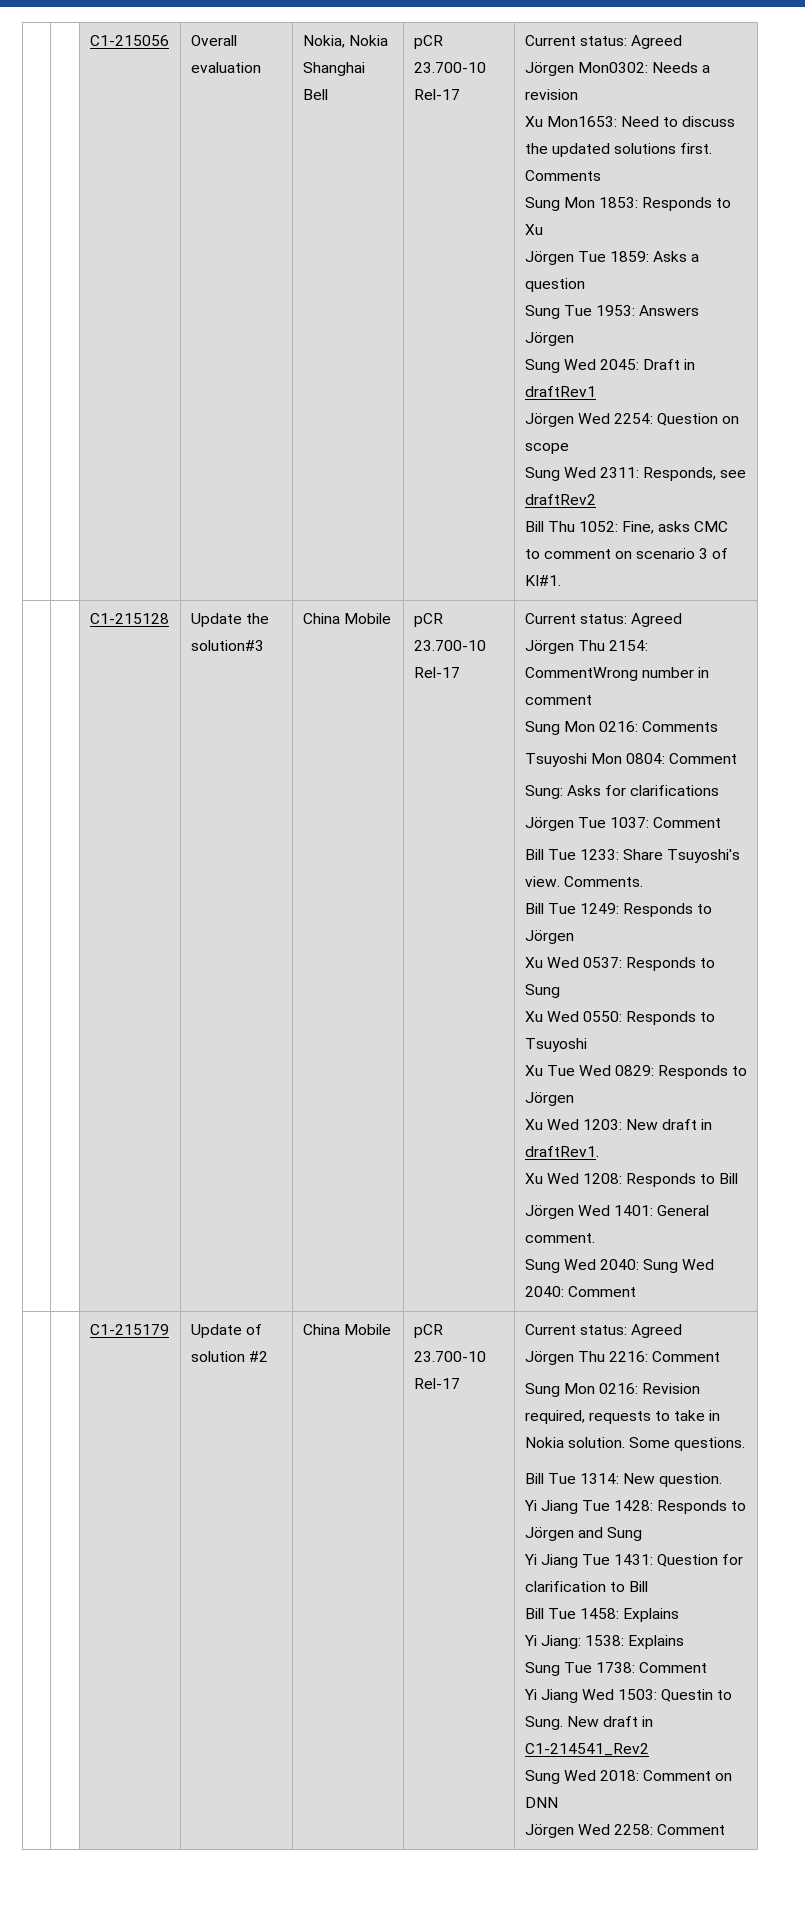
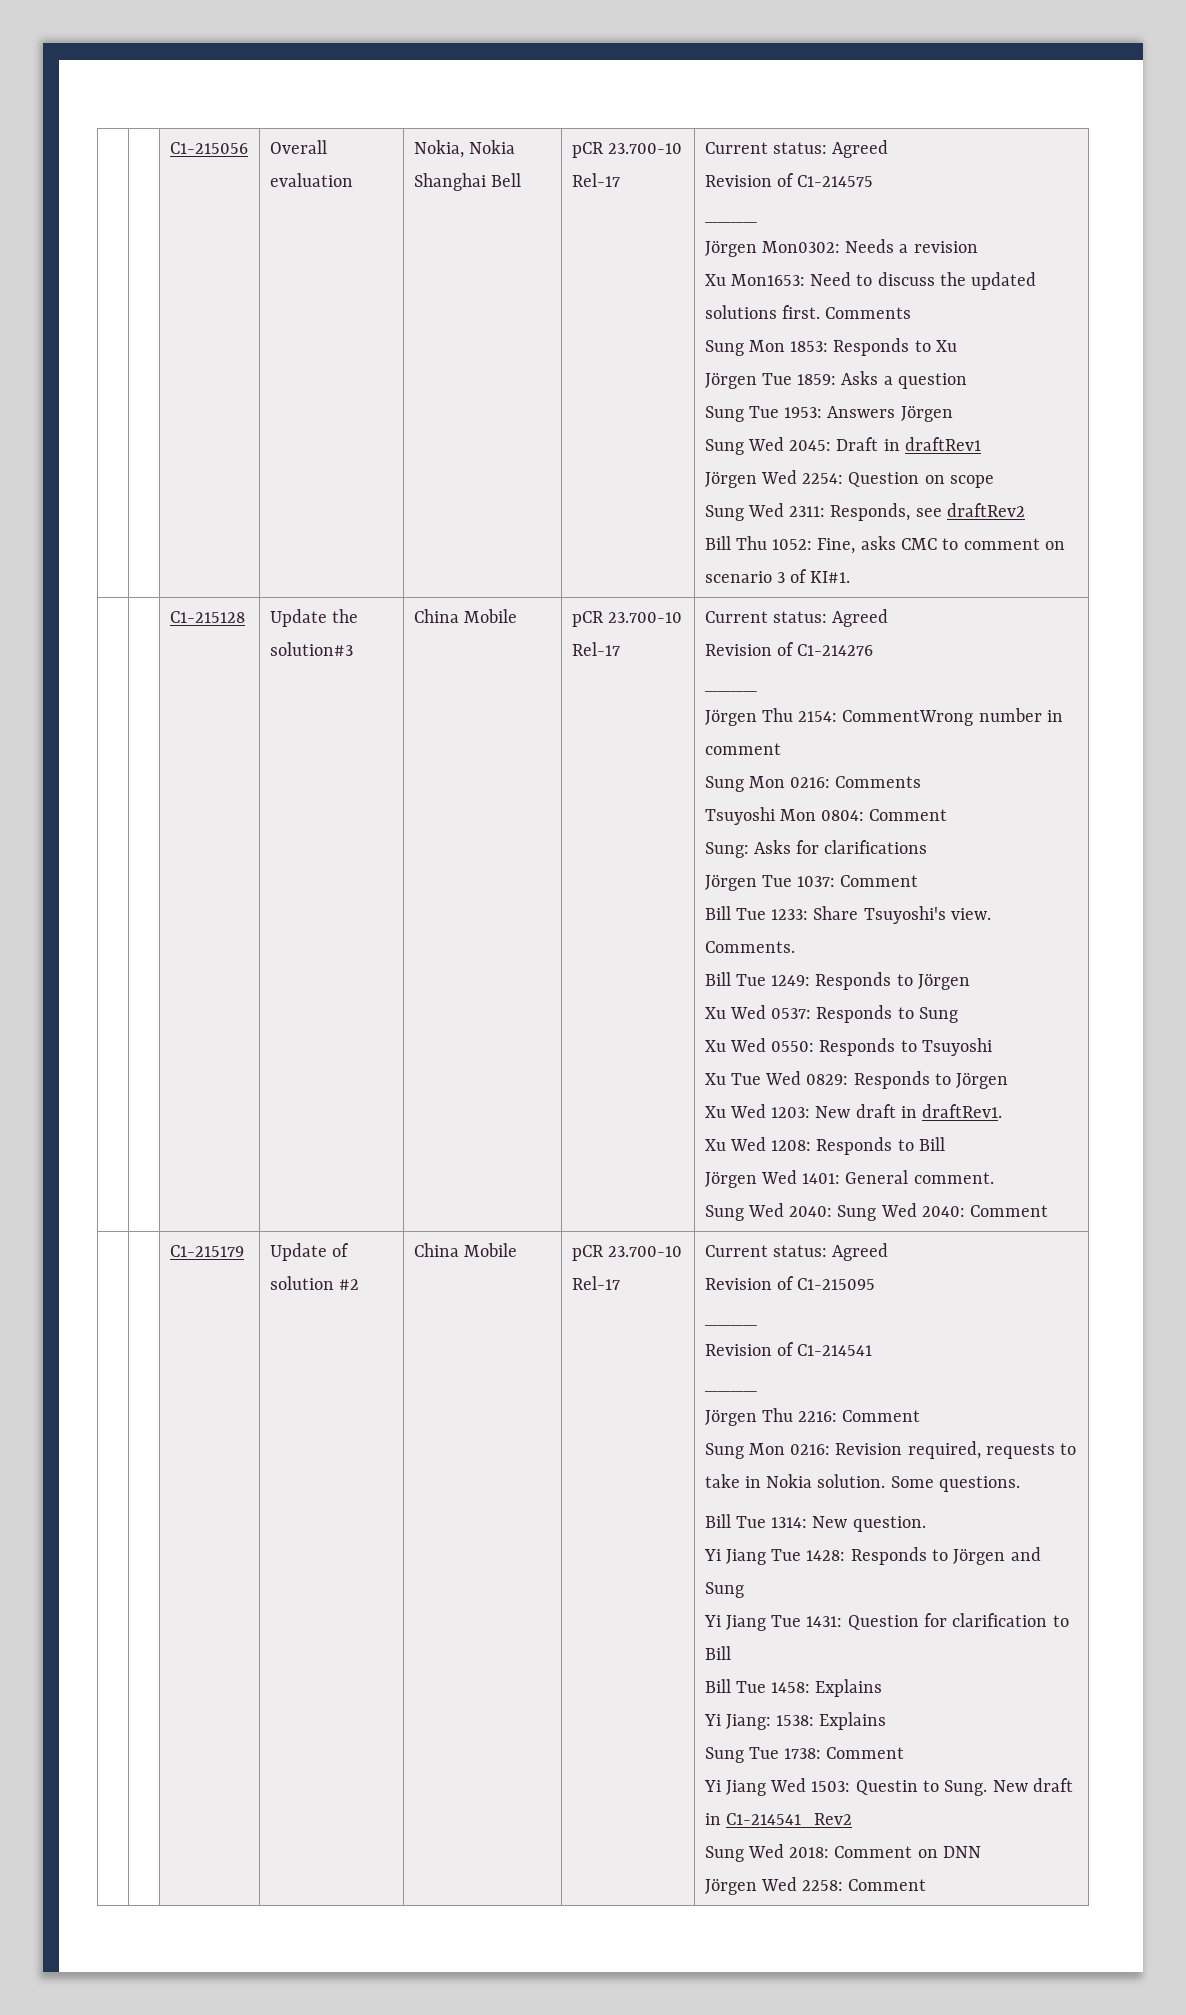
(682, 42) none -> [704,173,874,187] [704,220,757,223] // Revision of C1-214575 // ____
(682, 620) none -> [704,642,874,656] [704,689,757,692] // Revision of C1-214276 // ____
(682, 1331) none -> [704,1276,876,1290] [704,1323,757,1326] [704,1342,873,1356] [704,1389,757,1392] // Revision of C1-215095 // ____ // Revision of C1-214541 // ____

